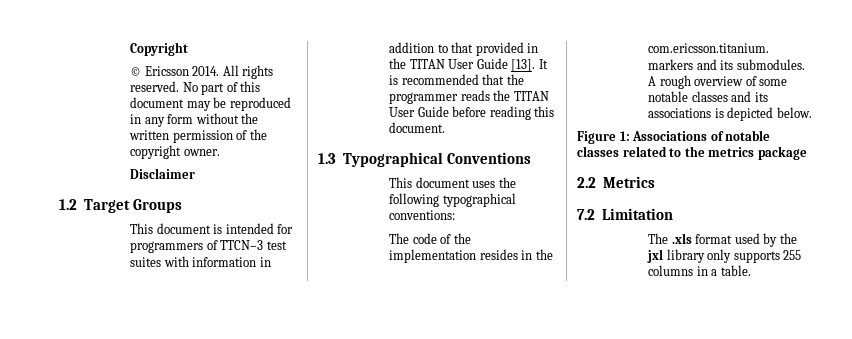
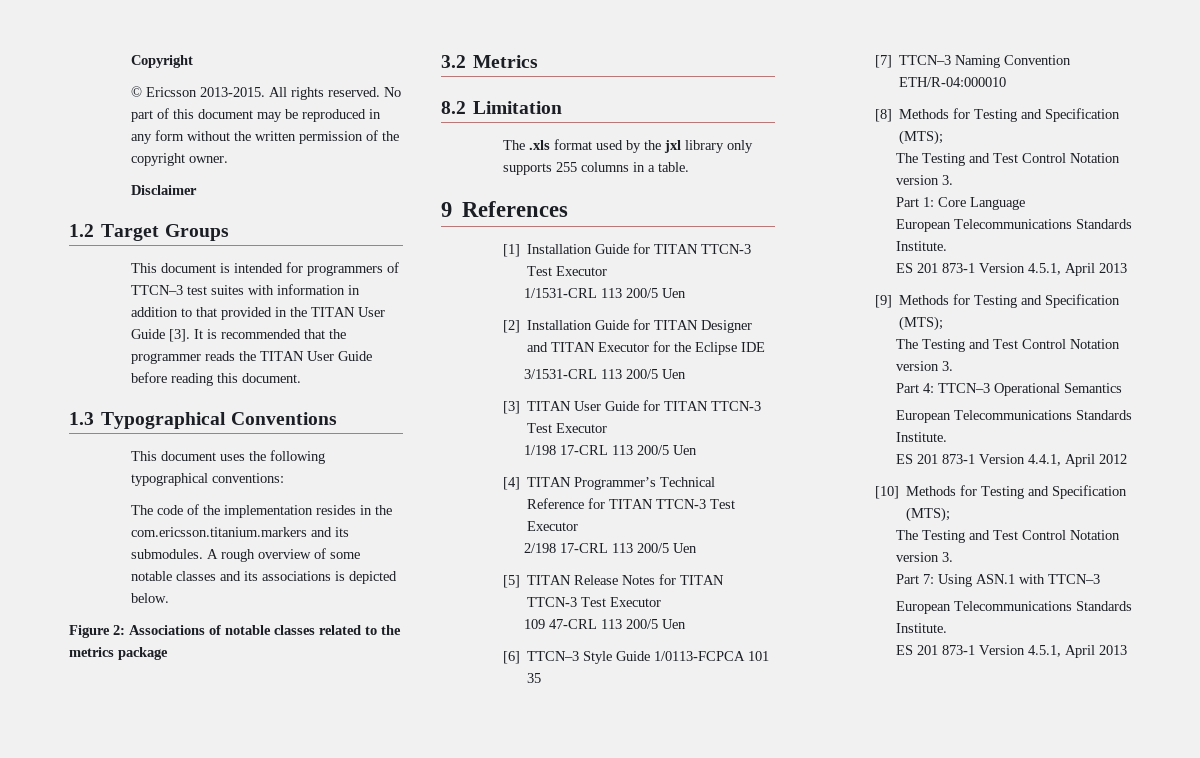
[192,66,220,76] 2014. -> [199,87,265,97] 2013-2015.
[511,59,536,72] [13]. -> [168,329,190,342] [3].
[619,131,630,141] 1: -> [113,625,125,635] 2:
[577,177,596,188] 2.2 -> [441,55,466,68] 3.2
[577,209,595,220] 7.2 -> [441,101,466,114] 8.2
(751, 270) none -> [441,201,568,217] [502,243,752,257] [527,266,608,276] [523,288,686,298] [502,319,753,333] [527,341,766,355] [523,369,686,379] [502,400,762,414] [527,423,608,433] [523,445,697,455] [502,477,716,490] [527,498,736,509] [527,521,579,531] [523,543,697,553] [502,574,725,588] [527,597,662,607] [523,619,686,629] [502,651,770,664] [527,673,542,683] [874,55,1072,68] [899,77,1007,87] [874,108,1121,122] [899,130,944,145] [895,153,1120,166] [895,175,953,185] [895,197,1025,210] [895,219,1132,232] [895,241,947,251] [895,263,1127,276] [874,294,1121,308] [899,316,944,331] [895,339,1120,352] [895,361,953,371] [895,383,1122,396] [895,410,1132,423] [895,432,947,442] [895,454,1127,467] [874,485,1128,499] [906,507,951,522] [895,530,1120,543] [895,552,953,562] [895,574,1100,587] [895,601,1132,614] [895,623,947,633] [895,645,1127,658] // 9 References // [1] Installation Guide for TITAN TTCN-3 Test Executor // 1/1531-CRL 113 200/5 Uen // [2] Installation Guide for TITAN Designer and TITAN Executor for the Eclipse IDE // 3/1531-CRL 113 200/5 Uen // [3] TITAN User Guide for TITAN TTCN-3 Test Executor // 1/198 17-CRL 113 200/5 Uen // [4] TITAN Programmer’s Technical Reference for TITAN TTCN-3 Test Executor // 2/198 17-CRL 113 200/5 Uen // [5] TITAN Release Notes for TITAN TTCN-3 Test Executor // 109 47-CRL 113 200/5 Uen // [6] TTCN–3 Style Guide 1/0113-FCPCA 101 35 // [7] TTCN–3 Naming Convention ETH/R-04:000010 // [8] Methods for Testing and Specification (MTS); // The Testing and Test Control Notation version 3. // Part 1: Core Language // European Telecommunications Standards Institute. // ES 201 873-1 Version 4.5.1, April 2013 // [9] Methods for Testing and Specification (MTS); // The Testing and Test Control Notation version 3. // Part 4: TTCN–3 Operational Semantics // European Telecommunications Standards Institute. // ES 201 873-1 Version 4.4.1, April 2012 // [10] Methods for Testing and Specification (MTS); // The Testing and Test Control Notation version 3. // Part 7: Using ASN.1 with TTCN–3 // European Telecommunications Standards Institute. // ES 201 873-1 Version 4.5.1, April 2013

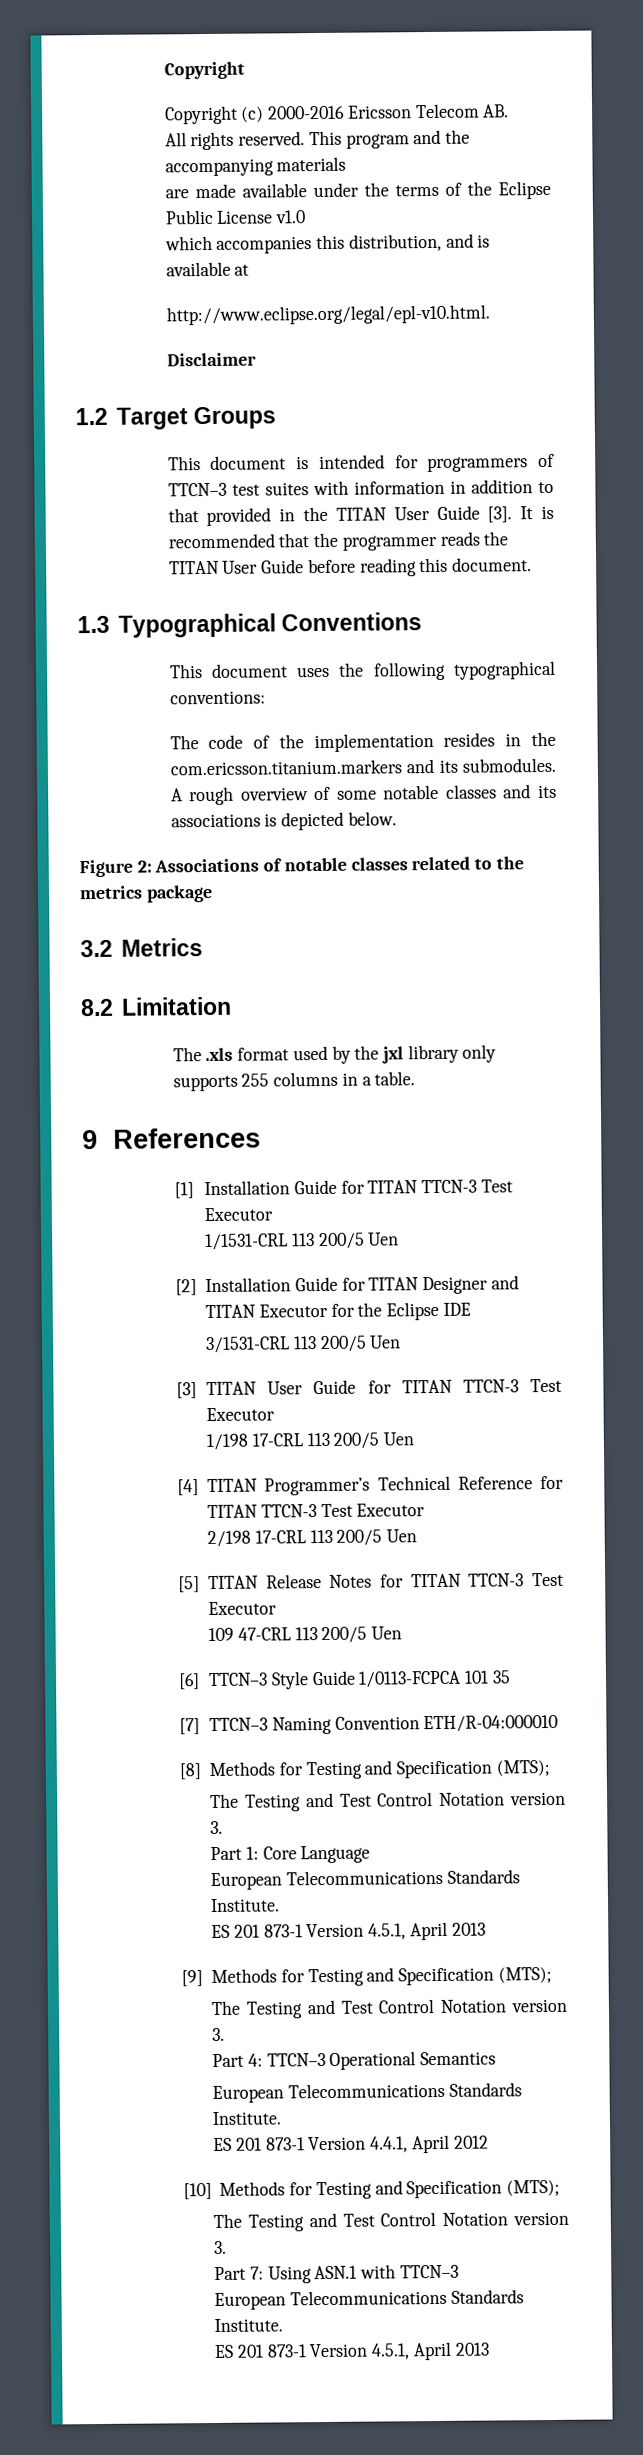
[130,86,401,100] [130,108,381,122] [130,130,399,144] [130,153,228,166] © Ericsson 2013-2015. All rights reserved. No part of this document may be reproduced in any form without the written permission of the copyright owner. -> [164,103,510,125] [164,129,471,151] [164,156,347,177] [164,180,551,200] [164,209,307,225] [164,233,491,254] [165,261,250,277] [165,304,490,326] Copyright (c) 2000-2016 Ericsson Telecom AB. // All rights reserved. This program and the accompanying materials // are made available under the terms of the Eclipse Public License v1.0 // which accompanies this distribution, and is available at // http://www.eclipse.org/legal/epl-v10.html.

